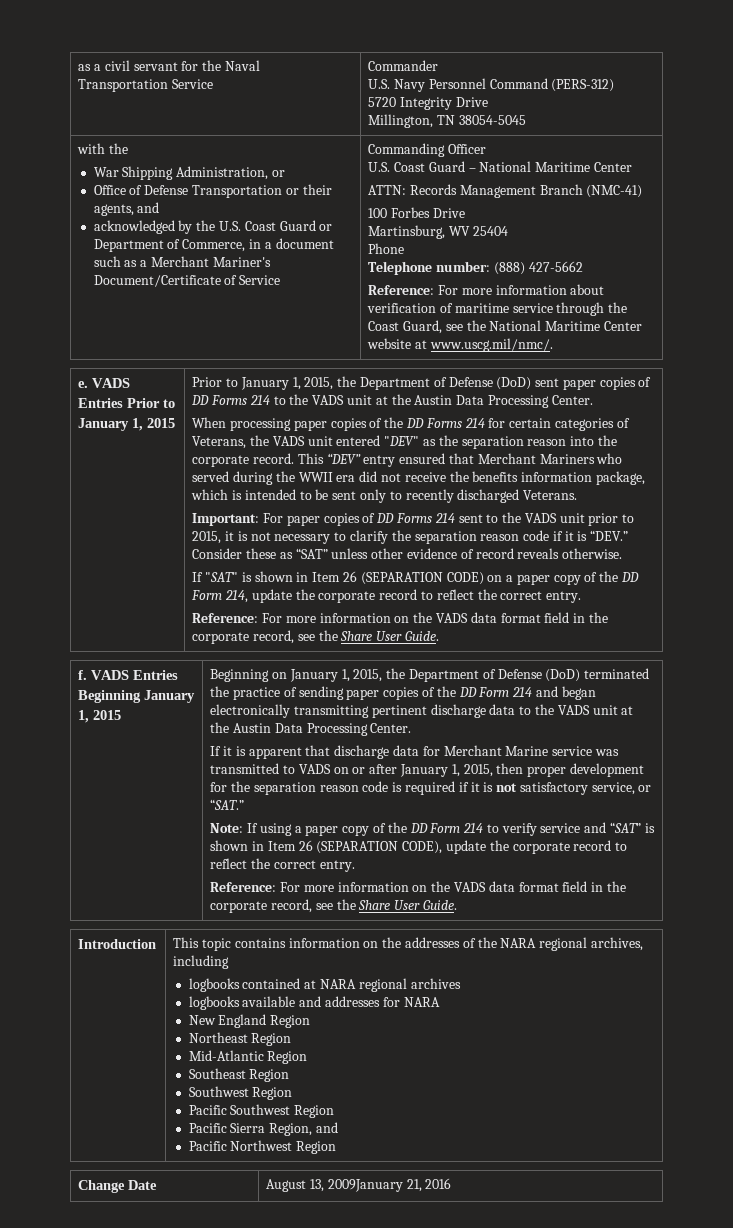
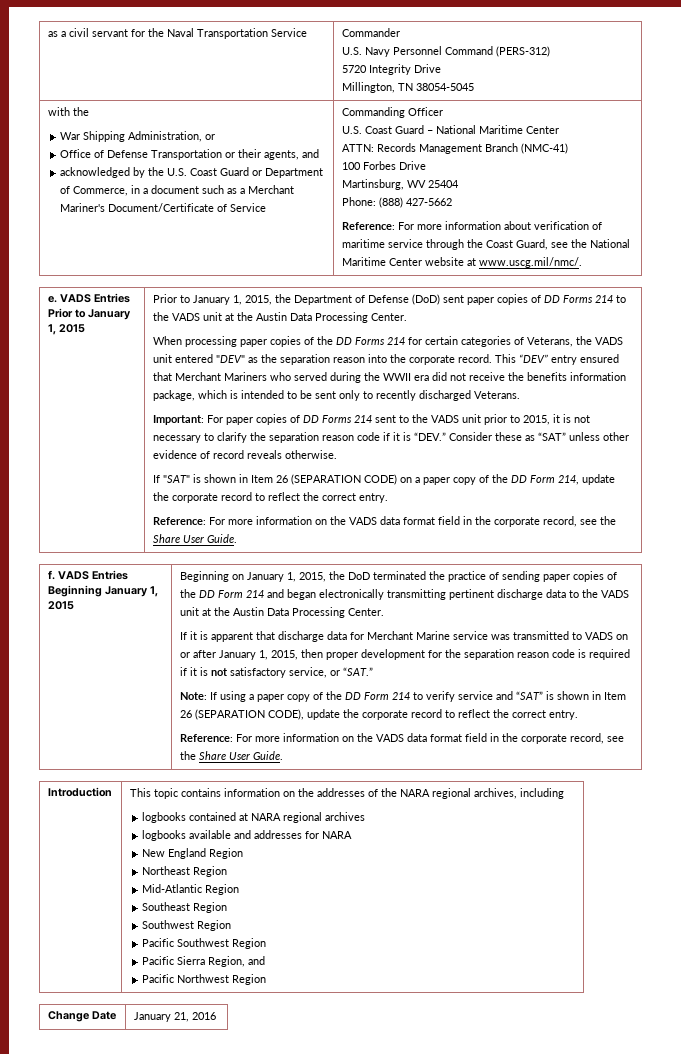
[368,243,405,254] [368,261,491,275] Phone // Telephone number: -> [341,197,376,206] Phone:
[408,669,581,682] Department of Defense (DoD) -> [347,572,370,580] DoD
[266,1179,403,1192] August 13, 2009January -> [133,1012,171,1022] January

